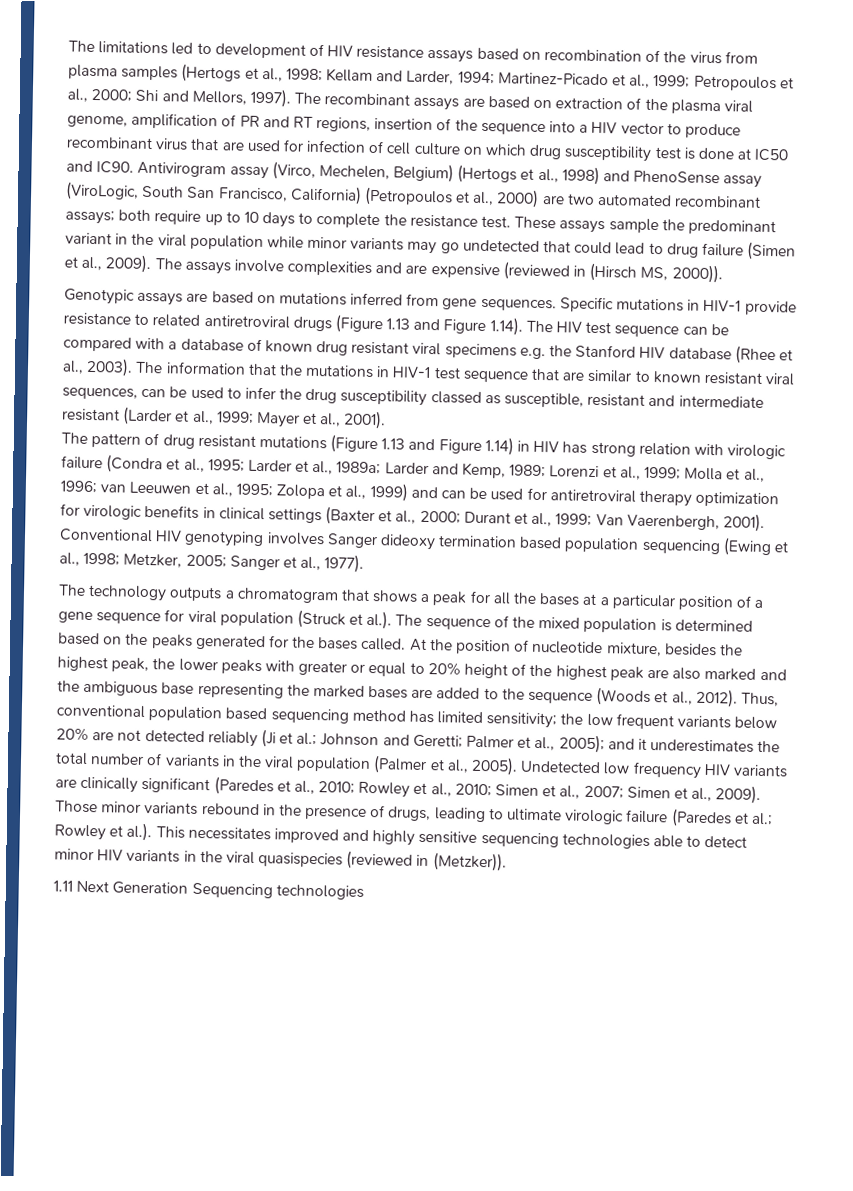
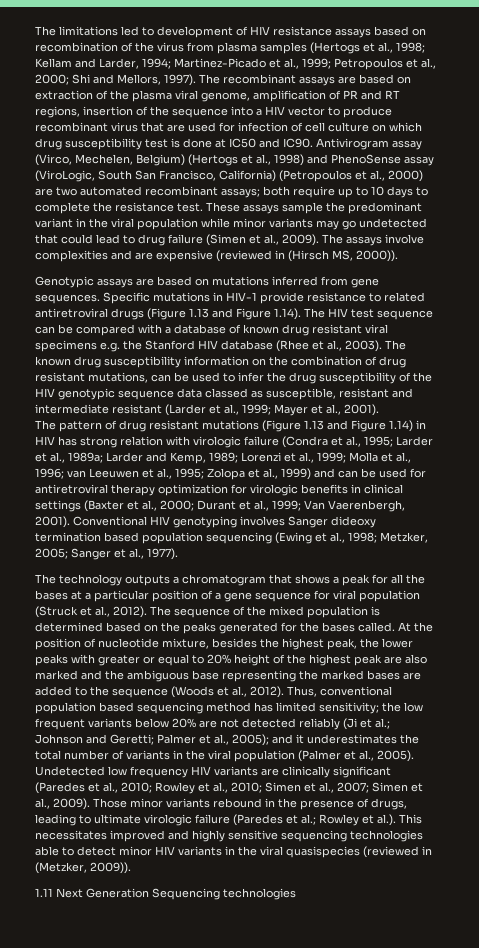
[165,361,796,386] [62,387,138,400] information that the mutations in HIV-1 test sequence that are similar to known resistant viral sequences, -> [35,356,406,368] [35,372,148,383] known drug susceptibility information on the combination of drug resistant mutations,
(428, 397) none -> [399,372,432,382] [35,388,202,400] of the HIV genotypic sequence data
[366,610,393,630] al.). -> [95,606,147,618] al., 2012).
[432,852,507,872] (Metzker)). -> [35,862,131,874] (Metzker, 2009)).

